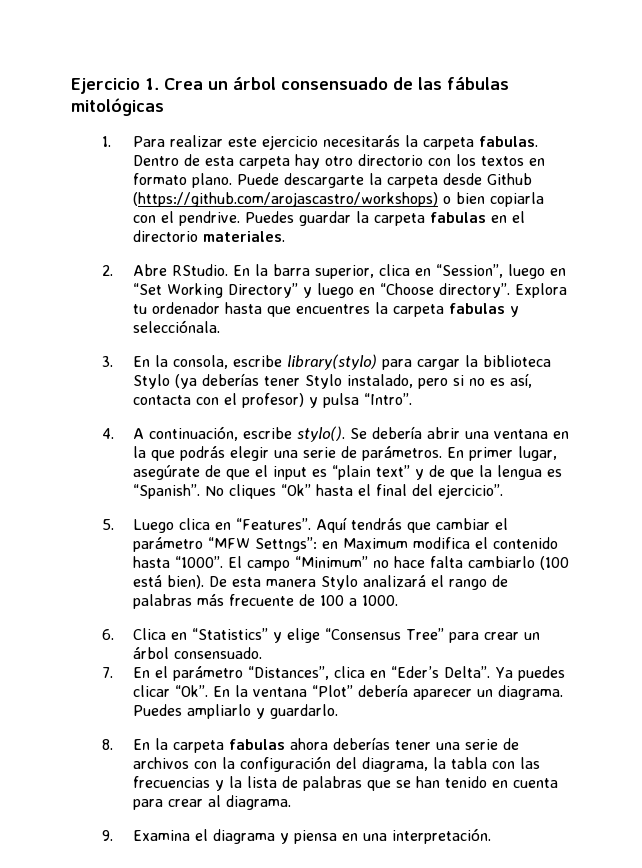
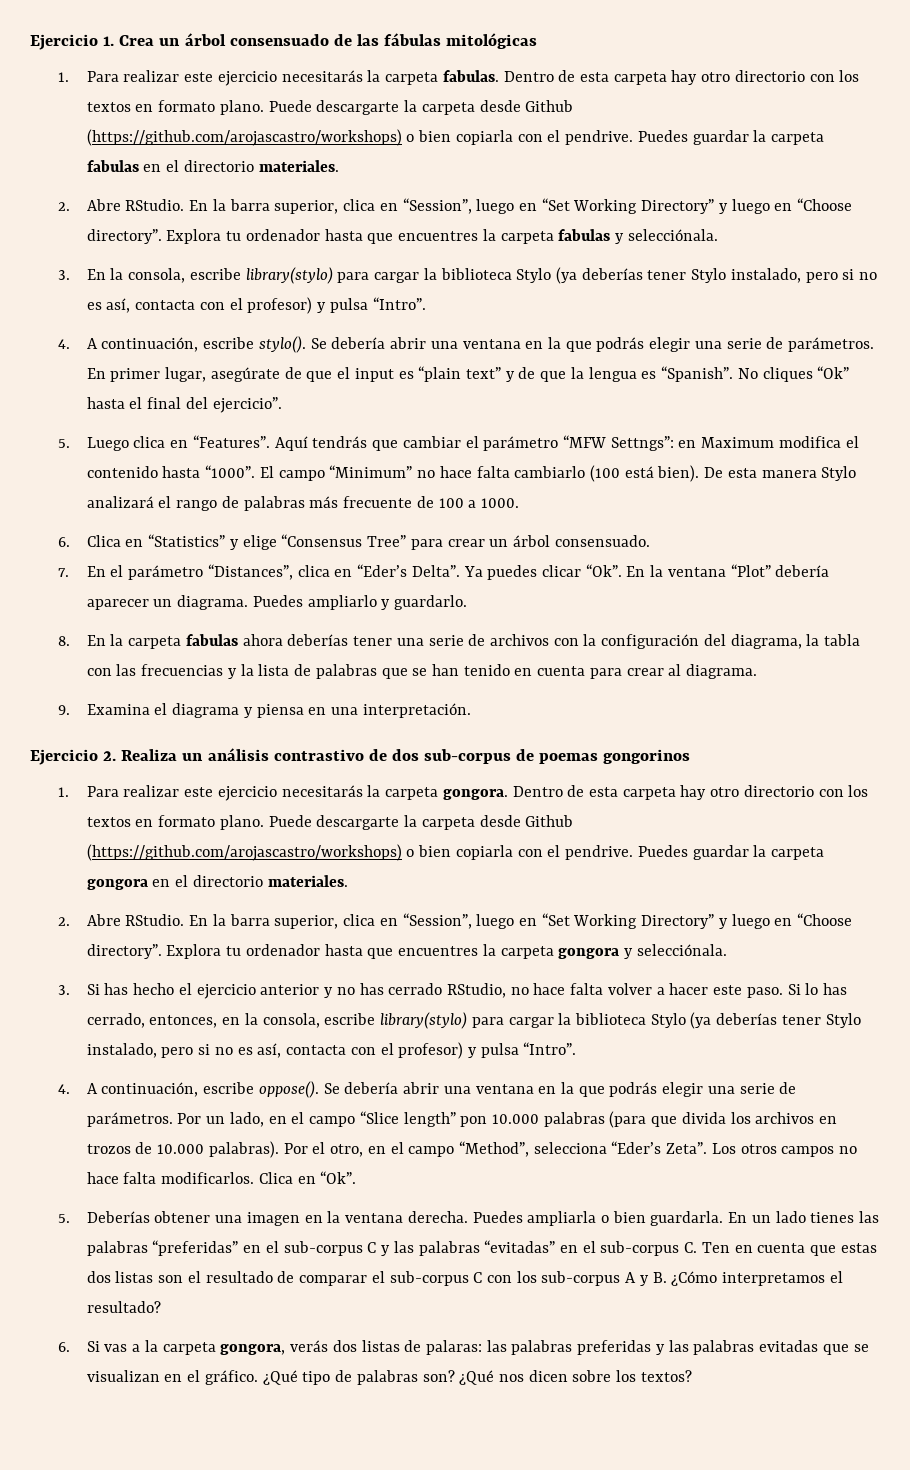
(492, 836) none -> [30,748,691,765] [58,785,869,801] [86,815,574,830] [86,844,825,861] [86,875,348,890] [58,913,853,929] [86,944,727,959] [58,983,847,999] [86,1012,861,1029] [86,1042,577,1059] [58,1081,797,1098] [86,1111,838,1128] [86,1141,858,1158] [86,1171,357,1184] [58,1211,880,1226] [86,1240,877,1256] [86,1271,843,1286] [86,1301,161,1313] [58,1340,869,1355] [86,1370,692,1385] // Ejercicio 2. Realiza un análisis contrastivo de dos sub-corpus de poemas gongorinos // 1. Para realizar este ejercicio necesitarás la carpeta gongora. Dentro de esta carpeta hay otro directorio con los textos en formato plano. Puede descargarte la carpeta desde Github (https://github.com/arojascastro/workshops) o bien copiarla con el pendrive. Puedes guardar la carpeta gongora en el directorio materiales. // 2. Abre RStudio. En la barra superior, clica en “Session”, luego en “Set Working Directory” y luego en “Choose directory”. Explora tu ordenador hasta que encuentres la carpeta gongora y selecciónala. // 3. Si has hecho el ejercicio anterior y no has cerrado RStudio, no hace falta volver a hacer este paso. Si lo has cerrado, entonces, en la consola, escribe library(stylo) para cargar la biblioteca Stylo (ya deberías tener Stylo instalado, pero si no es así, contacta con el profesor) y pulsa “Intro”. // 4. A continuación, escribe oppose(). Se debería abrir una ventana en la que podrás elegir una serie de parámetros. Por un lado, en el campo “Slice length” pon 10.000 palabras (para que divida los archivos en trozos de 10.000 palabras). Por el otro, en el campo “Method”, selecciona “Eder’s Zeta”. Los otros campos no hace falta modificarlos. Clica en “Ok”. // 5. Deberías obtener una imagen en la ventana derecha. Puedes ampliarla o bien guardarla. En un lado tienes las palabras “preferidas” en el sub-corpus C y las palabras “evitadas” en el sub-corpus C. Ten en cuenta que estas dos listas son el resultado de comparar el sub-corpus C con los sub-corpus A y B. ¿Cómo interpretamos el resultado? // 6. Si vas a la carpeta gongora, verás dos listas de palaras: las palabras preferidas y las palabras evitadas que se visualizan en el gráfico. ¿Qué tipo de palabras son? ¿Qué nos dicen sobre los textos?

